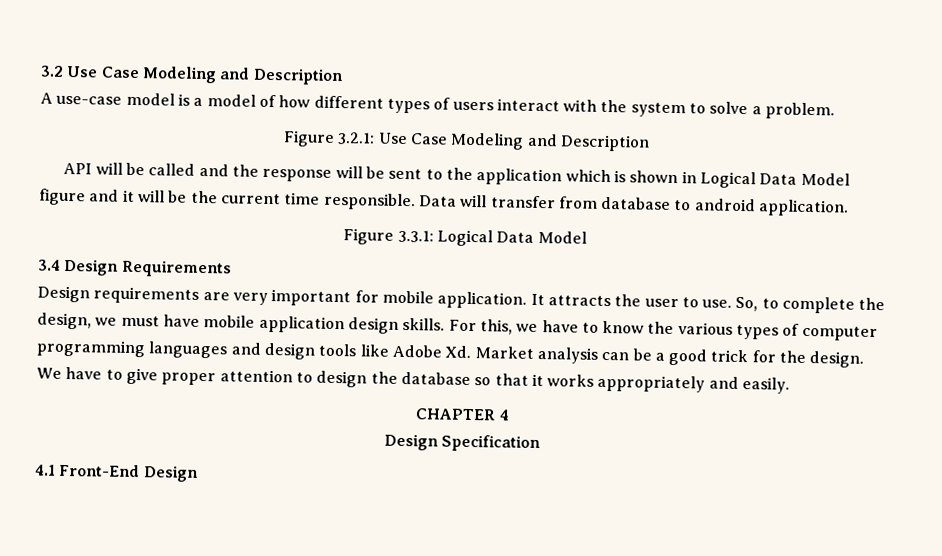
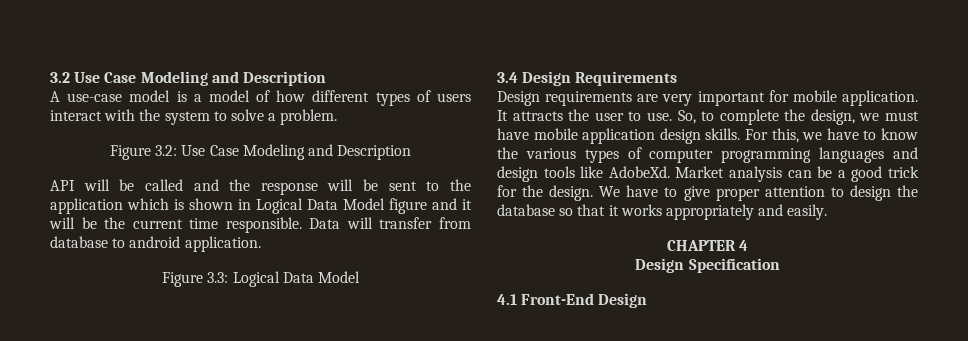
[337,132,376,145] 3.2.1: -> [155,145,178,156] 3.2:
[397,229,434,243] 3.3.1: -> [207,272,229,283] 3.3:
[391,344,472,359] Adobe Xd. -> [608,166,670,178] AdobeXd.

